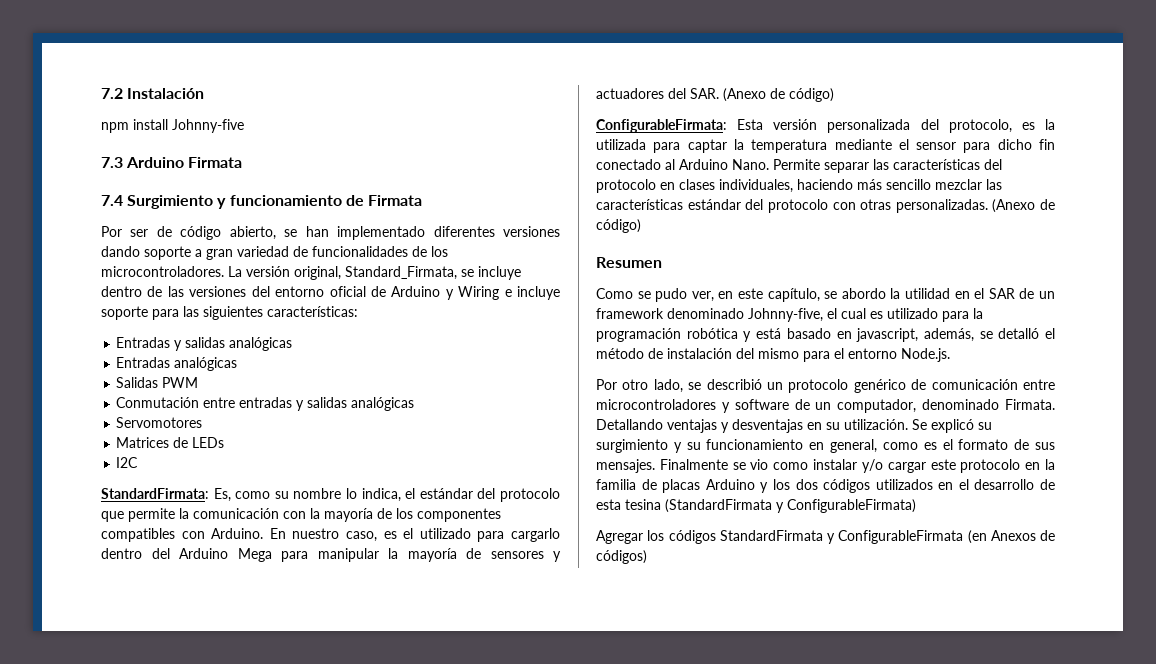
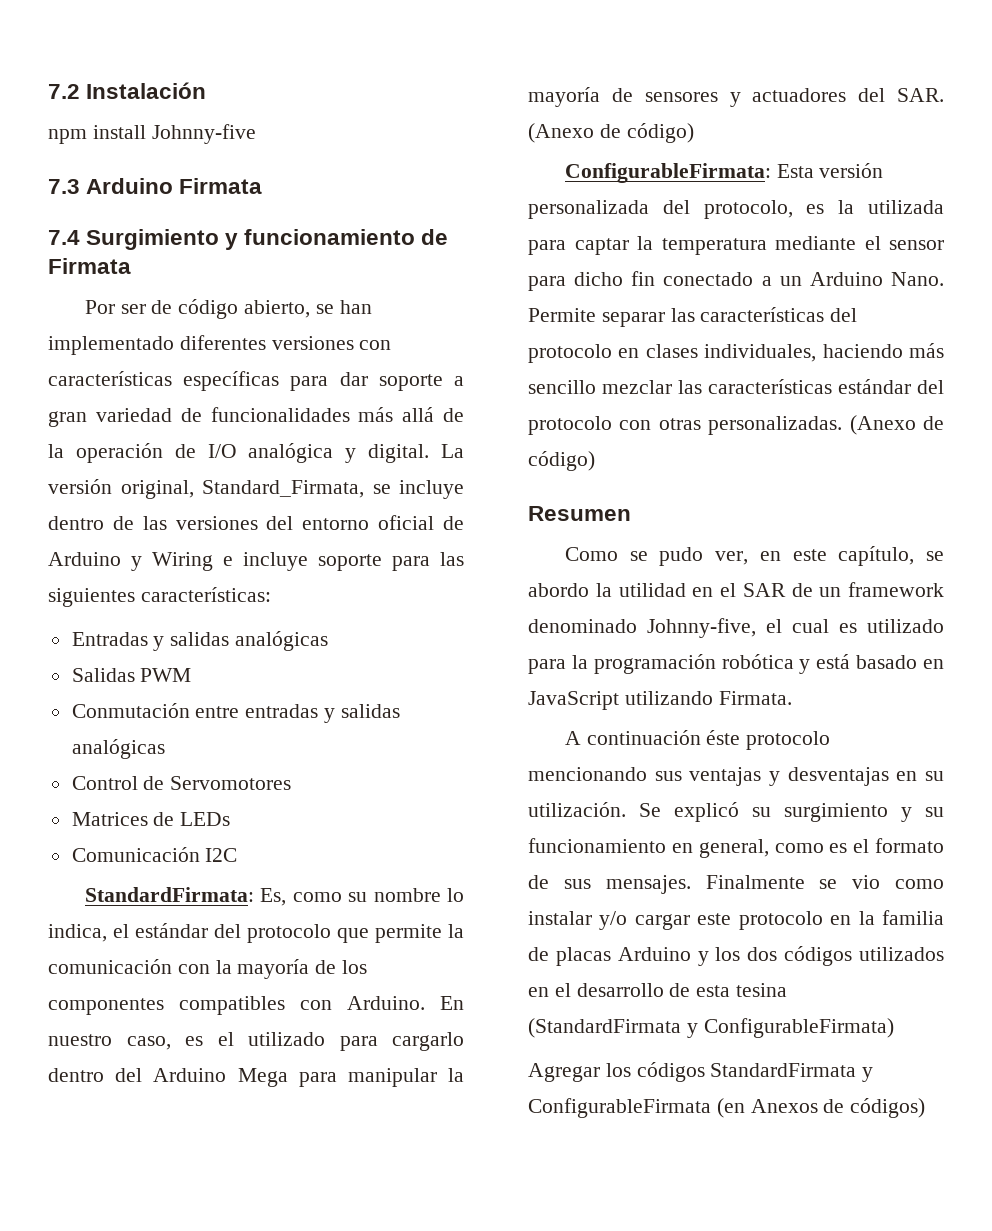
[101,246,140,257] dando -> [359,340,392,350] [48,371,368,391] con características específicas para dar
[412,246,448,257] [101,266,224,277] de los microcontroladores. -> [358,407,464,422] [48,443,430,463] más allá de la operación de I/O analógica y digital.
[116,357,238,371] // Entradas analógicas -> (329, 641) none
(415, 404) none -> [71,776,165,790] Control de
(225, 442) none -> [71,847,200,862] Comunicación
[665,159,675,170] al -> [761,276,802,286] a un
[856,328,1055,342] [596,348,950,362] [596,379,1055,393] [596,399,1055,413] [596,419,663,430] javascript, además, se detalló el método de instalación del mismo para el entorno Node.js. // Por otro lado, se describió un protocolo genérico de comunicación entre microcontroladores y software de un computador, denominado Firmata. Detallando -> [528,691,792,710] [564,730,831,750] [528,767,682,781] JavaScript utilizando Firmata. // A continuación éste protocolo mencionando sus

